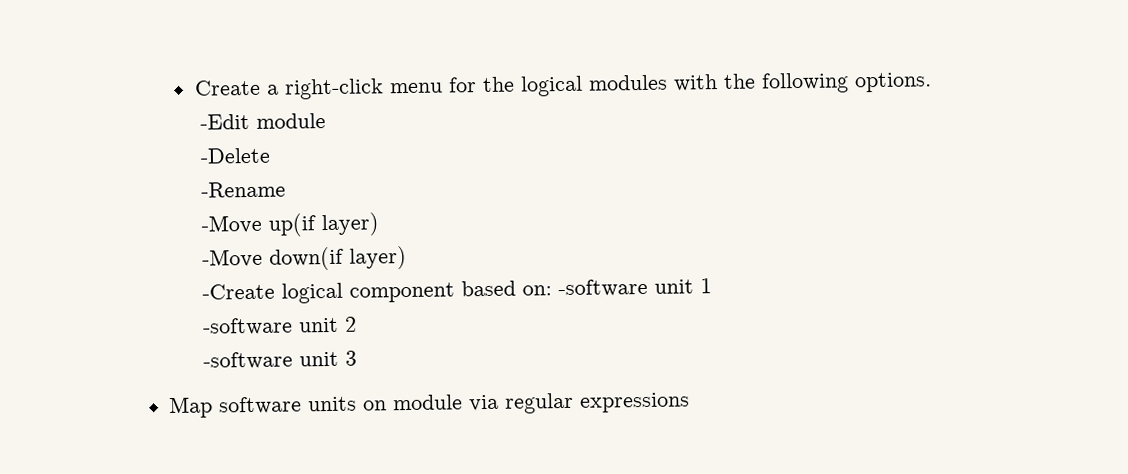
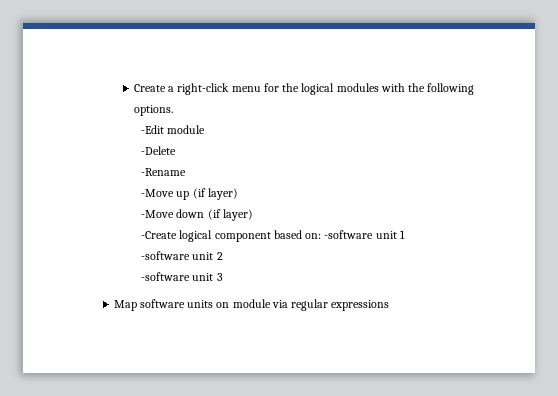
[268,213,317,237] up(if -> [176,188,206,200] up (if
[269,246,345,271] down(if -> [176,209,221,220] down (if

